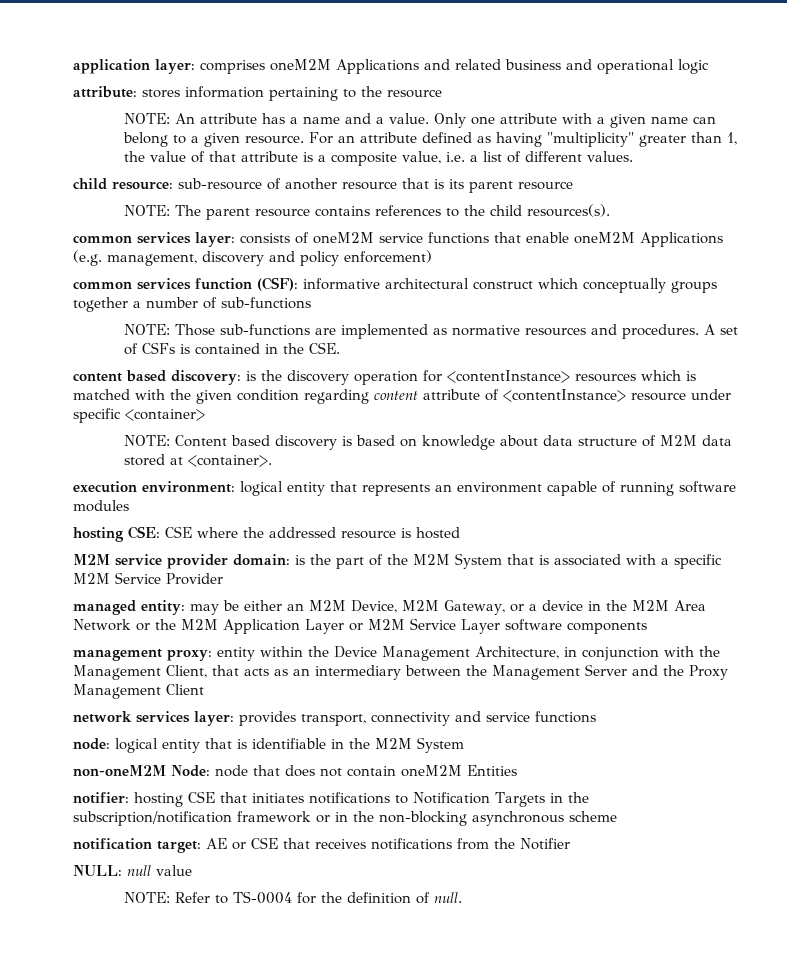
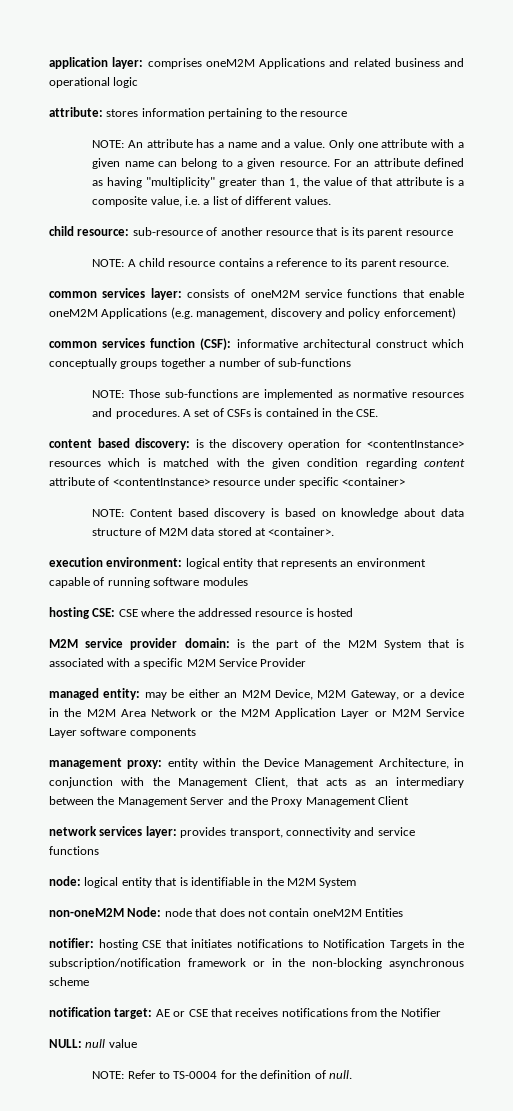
[175,204,611,220] The parent resource contains references to the child resources(s). -> [127,258,449,269] A child resource contains a reference to its parent resource.

